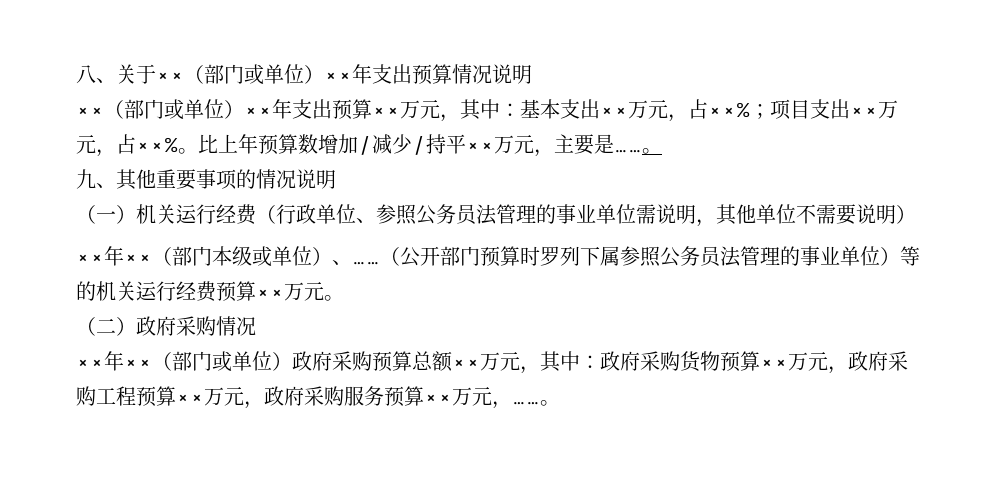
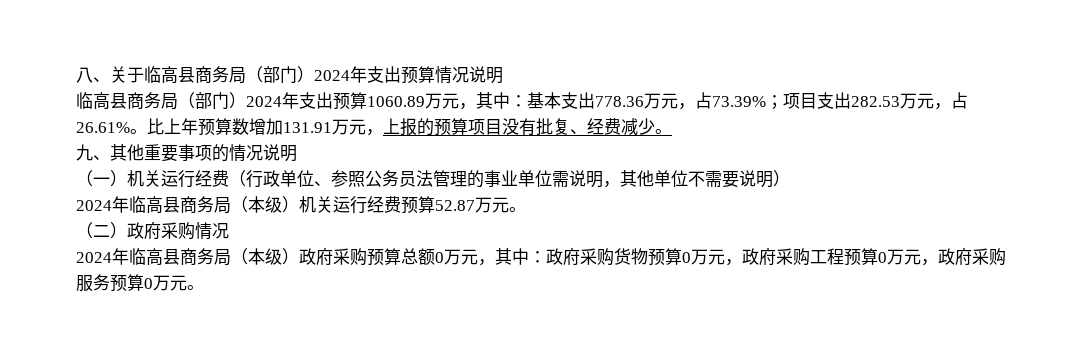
[156,64,352,85] ××（部门或单位）×× -> [144,66,350,84] 临高县商务局（部门）2024
[76,99,400,120] ××（部门或单位）××年支出预算×× -> [76,92,425,110] 临高县商务局（部门）2024年支出预算1060.89
[600,99,750,122] ××万元，占××% -> [595,92,766,110] 778.36万元，占73.39%
[850,100,898,119] [76,134,178,157] ××万元，占××% -> [851,92,968,110] [76,122,130,133] 282.53万元，占26.61%
[358,134,642,157] /减少/持平××万元，主要是…… -> [283,118,655,136] 131.91万元，上报的预算项目没有批复、经费减少
[76,246,920,267] [76,281,96,301] ××年××（部门本级或单位）、……（公开部门预算时罗列下属参照公务员法管理的事业单位）等的 -> [76,196,299,214] 2024年临高县商务局（本级）
[256,289,284,299] ×× -> [435,200,475,211] 52.87
[76,351,272,372] ××年××（部门或单位 -> [76,248,282,266] 2024年临高县商务局（本级
[452,359,480,369] ×× -> [435,252,444,263] 0
[760,359,788,369] ×× -> [682,252,691,263] 0
[176,394,204,404] ×× -> [878,252,887,263] 0
[424,387,540,409] ××万元，…… -> [144,275,187,291] 0万元

